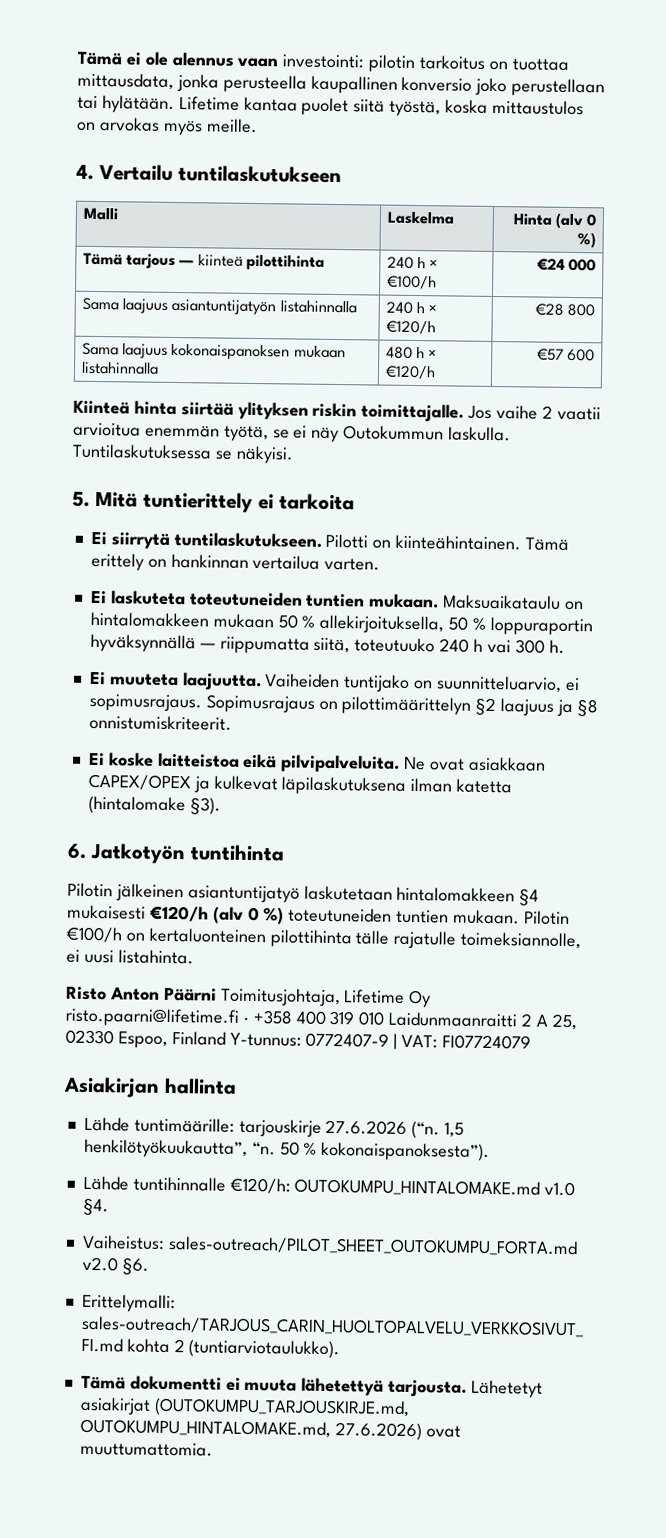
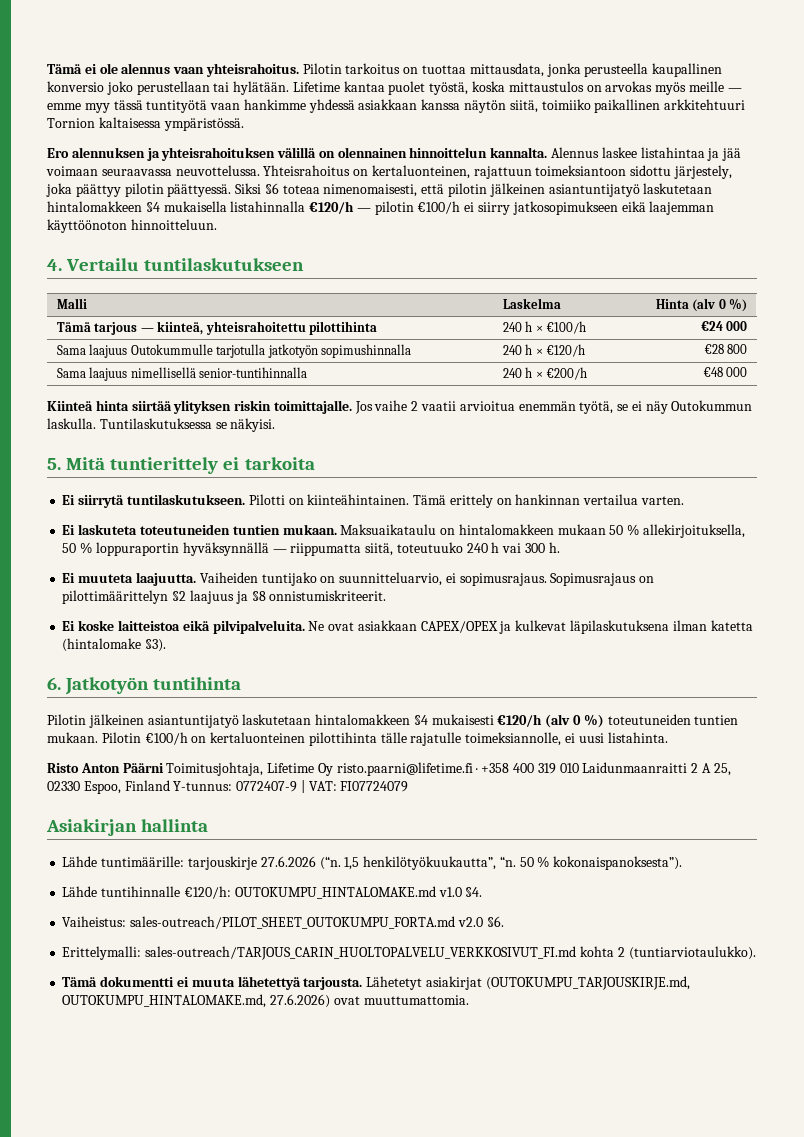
[282,54,416,72] investointi: pilotin -> [205,63,342,77] yhteisrahoitus. Pilotin
[353,99,386,113] siitä -> (426, 88) none
[205,118,258,133] meille. -> [688,81,742,92] [47,99,746,113] [47,117,244,131] [47,147,742,161] [46,165,733,179] [46,183,713,197] [47,201,715,215] [47,219,217,233] meille — emme myy tässä tuntityötä vaan hankimme yhdessä asiakkaan kanssa näytön siitä, toimiiko paikallinen arkkitehtuuri Tornion kaltaisessa ympäristössä. // Ero alennuksen ja yhteisrahoituksen välillä on olennainen hinnoittelun kannalta. Alennus laskee listahintaa ja jää voimaan seuraavassa neuvottelussa. Yhteisrahoitus on kertaluonteinen, rajattuun toimeksiantoon sidottu järjestely, joka päättyy pilotin päättyessä. Siksi §6 toteaa nimenomaisesti, että pilotin jälkeinen asiantuntijatyö laskutetaan hintalomakkeen §4 mukaisella listahinnalla €120/h — pilotin €100/h ei siirry jatkosopimukseen eikä laajemman käyttöönoton hinnoitteluun.
[197,254,243,267] kiinteä -> [157,321,306,335] kiinteä, yhteisrahoitettu
[171,298,357,316] asiantuntijatyön listahinnalla -> [130,344,411,358] Outokummulle tarjotulla jatkotyön sopimushinnalla
[171,343,346,361] [80,361,159,375] [385,346,438,359] [384,365,436,380] [537,348,596,362] kokonaispanoksen mukaan listahinnalla | 480 h × €120/h | €57 600 -> [130,367,308,378] [503,367,588,380] [702,367,747,377] nimellisellä senior-tuntihinnalla | 240 h × €200/h | €48 000

